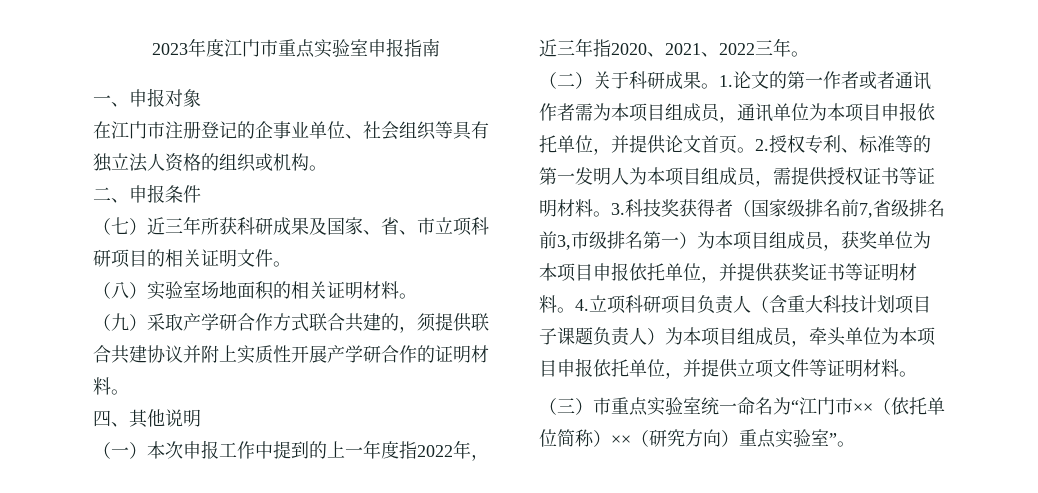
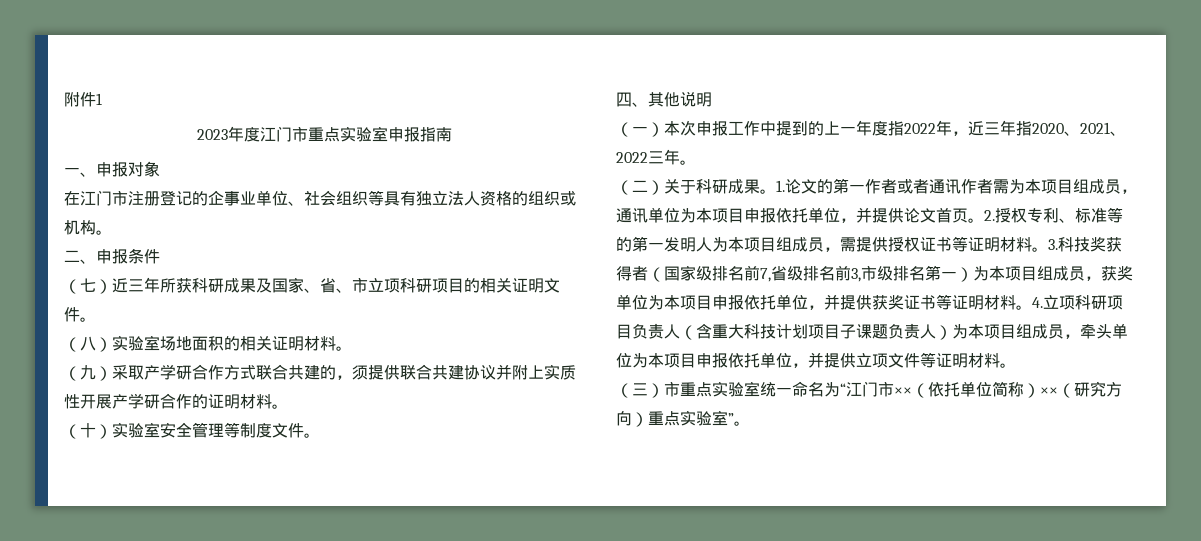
(152, 49) none -> [64,92,102,107] 附件1 //
(129, 392) none -> [64,422,320,439] // （十）实验室安全管理等制度文件。

